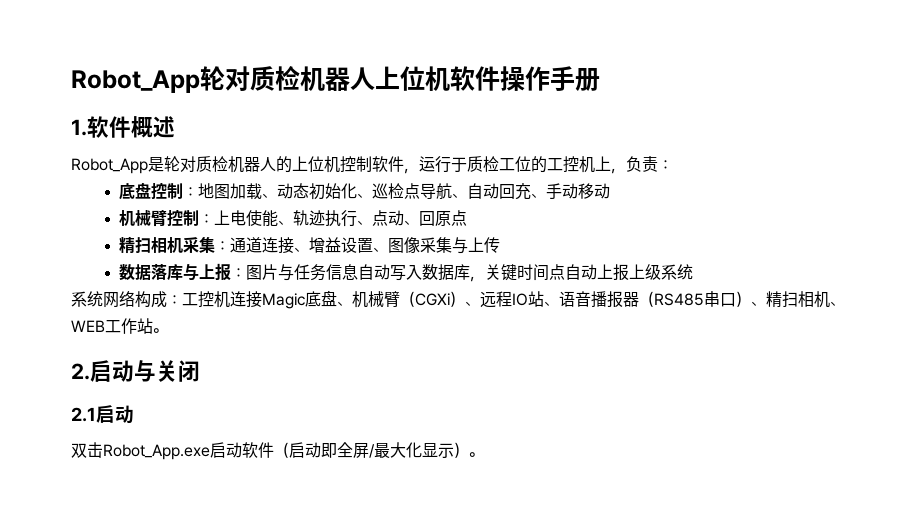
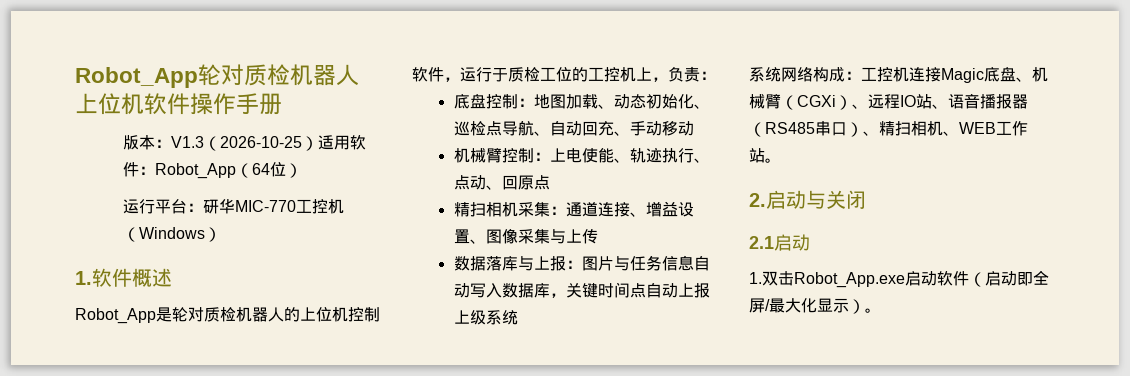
(600, 79) none -> [122,134,366,151] [122,162,302,179] [122,199,344,214] [122,227,221,242] // 版本：V1.3（2026-10-25）适用软件：Robot_App（64位） // 运行平台：研华MIC-770工控机（Windows）
(134, 414) none -> [749,272,762,284] 1.

